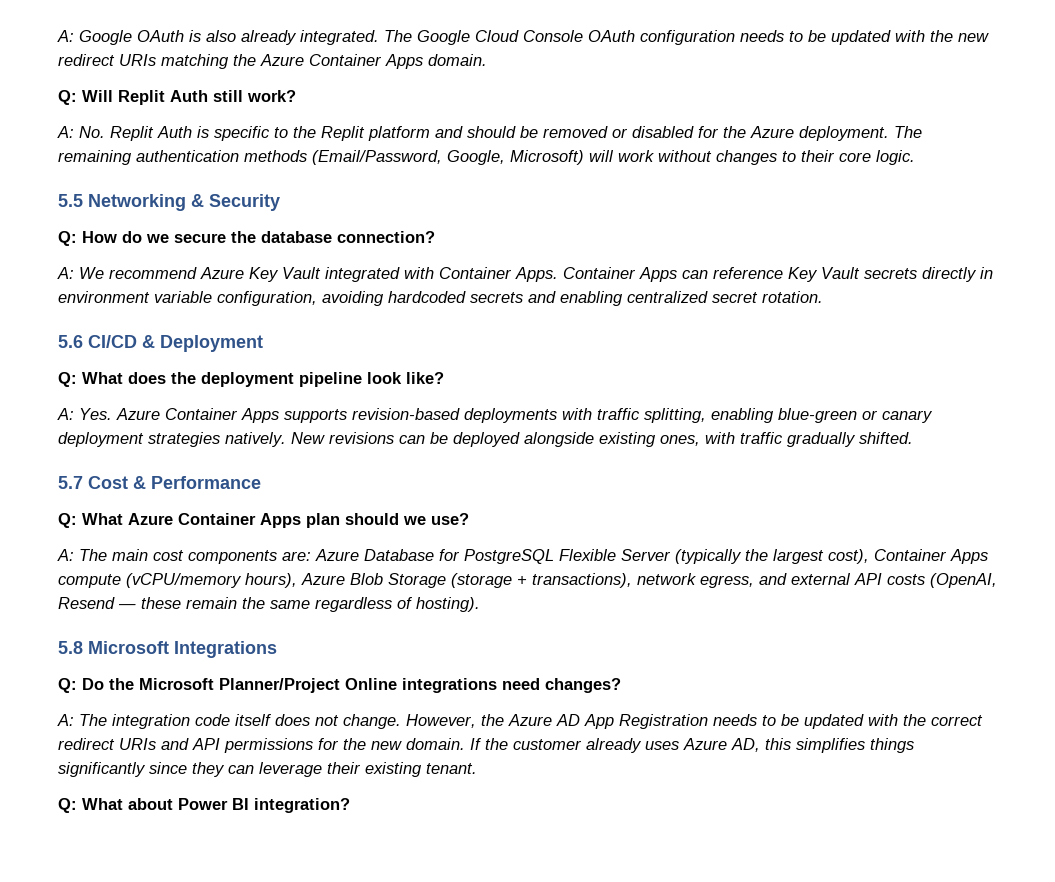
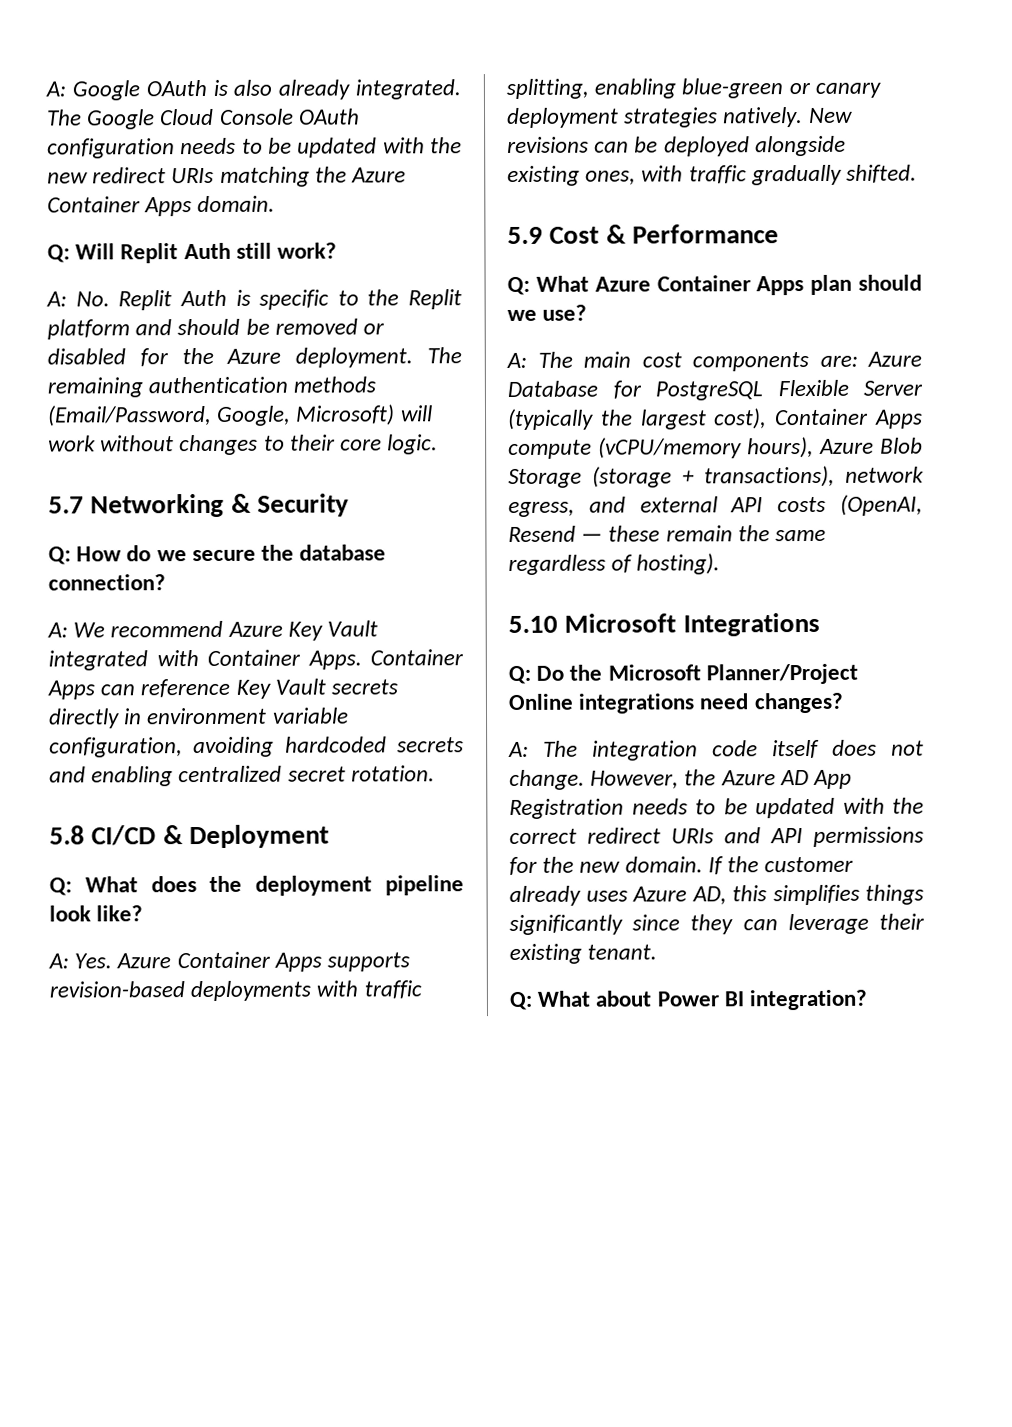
[58,194,83,207] 5.5 -> [48,496,84,514] 5.7
[58,335,83,348] 5.6 -> [49,825,85,845] 5.8
[58,476,83,489] 5.7 -> [507,226,543,244] 5.9
[58,641,83,654] 5.8 -> [508,615,558,633] 5.10

